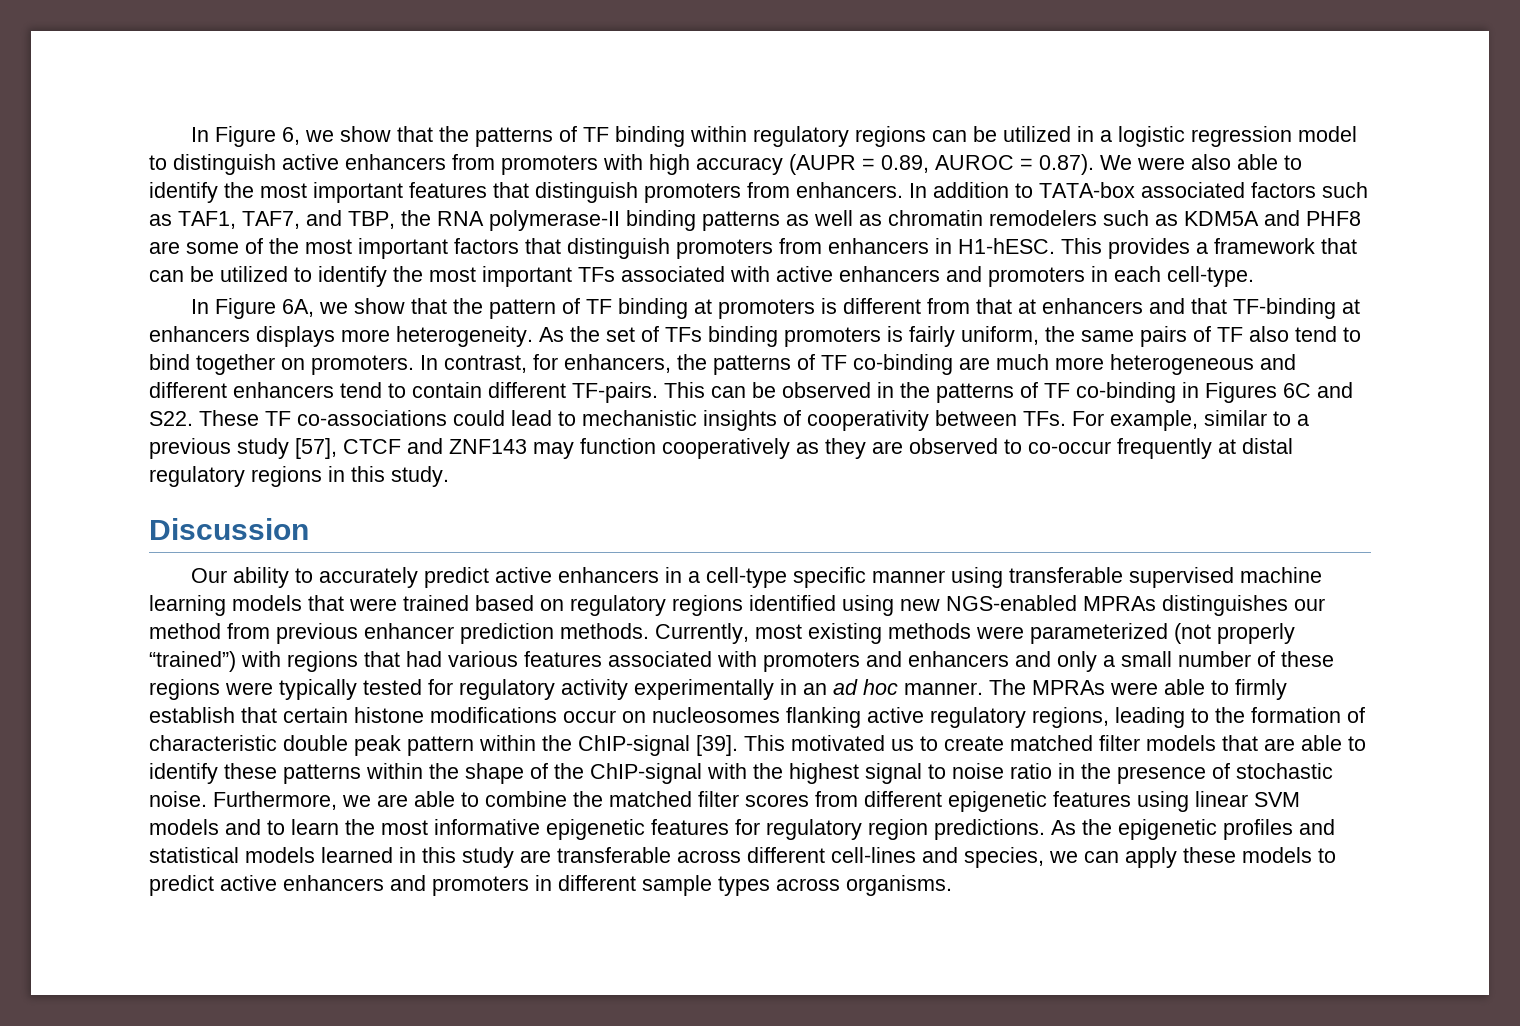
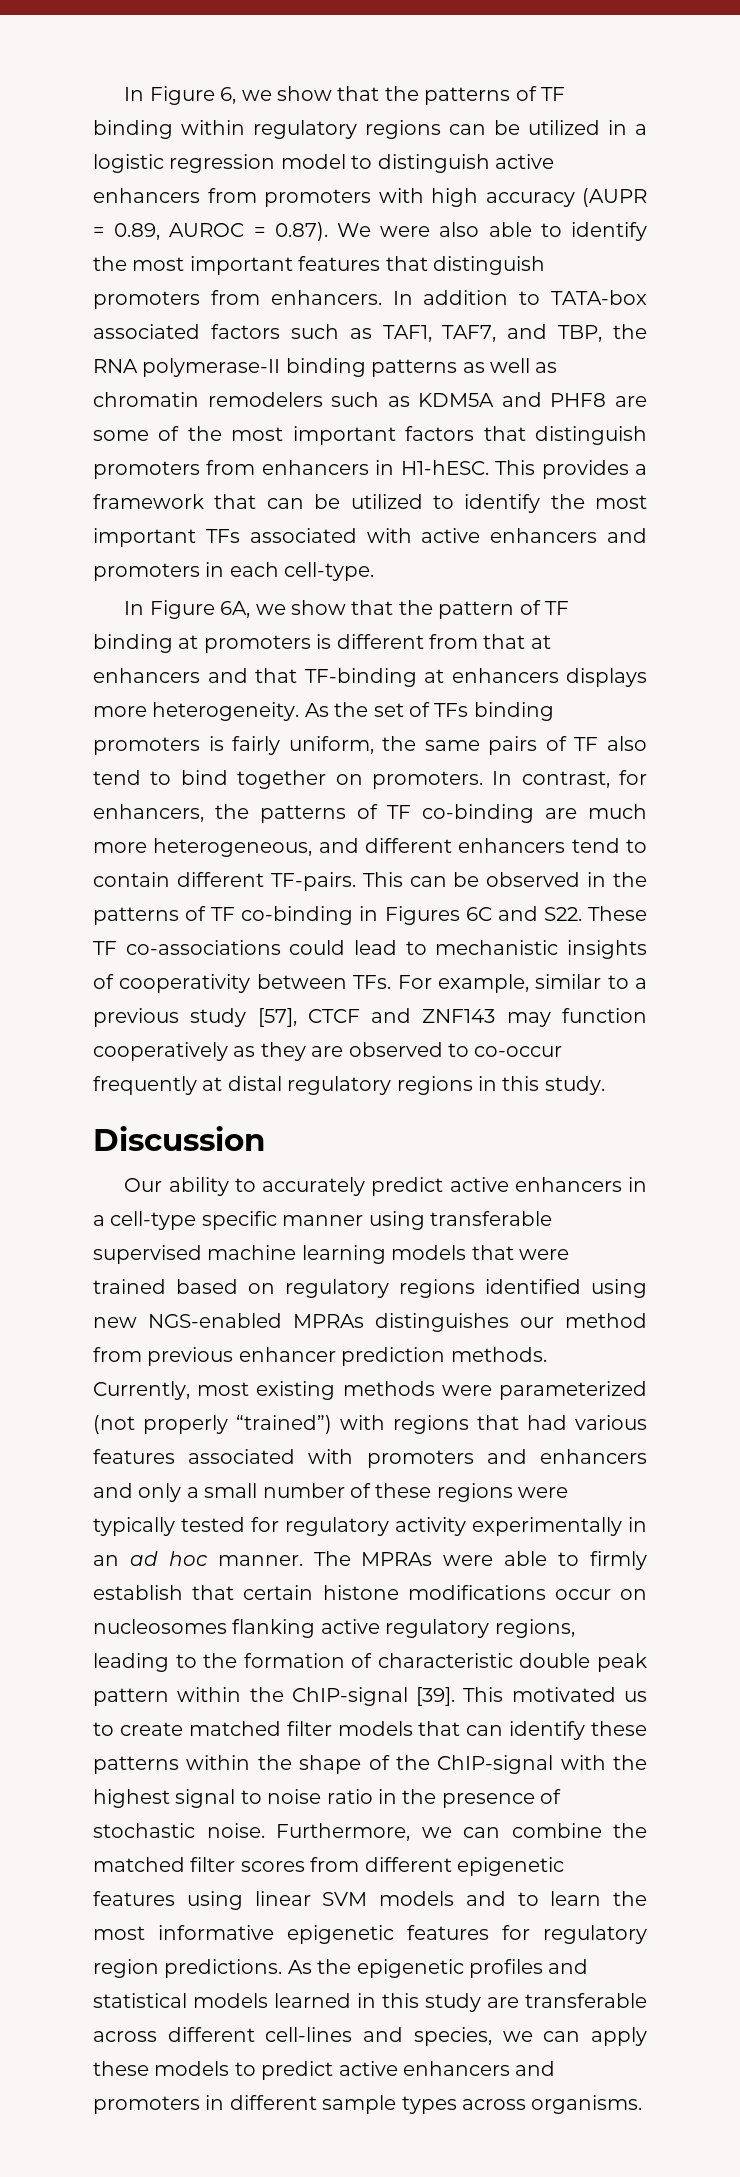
[1110,354,1254,375] heterogeneous -> [153,838,313,857] heterogeneous,
[1264,735,1366,751] are able to -> [466,1725,504,1736] can
[377,791,479,807] are able to -> [463,1827,500,1838] can

